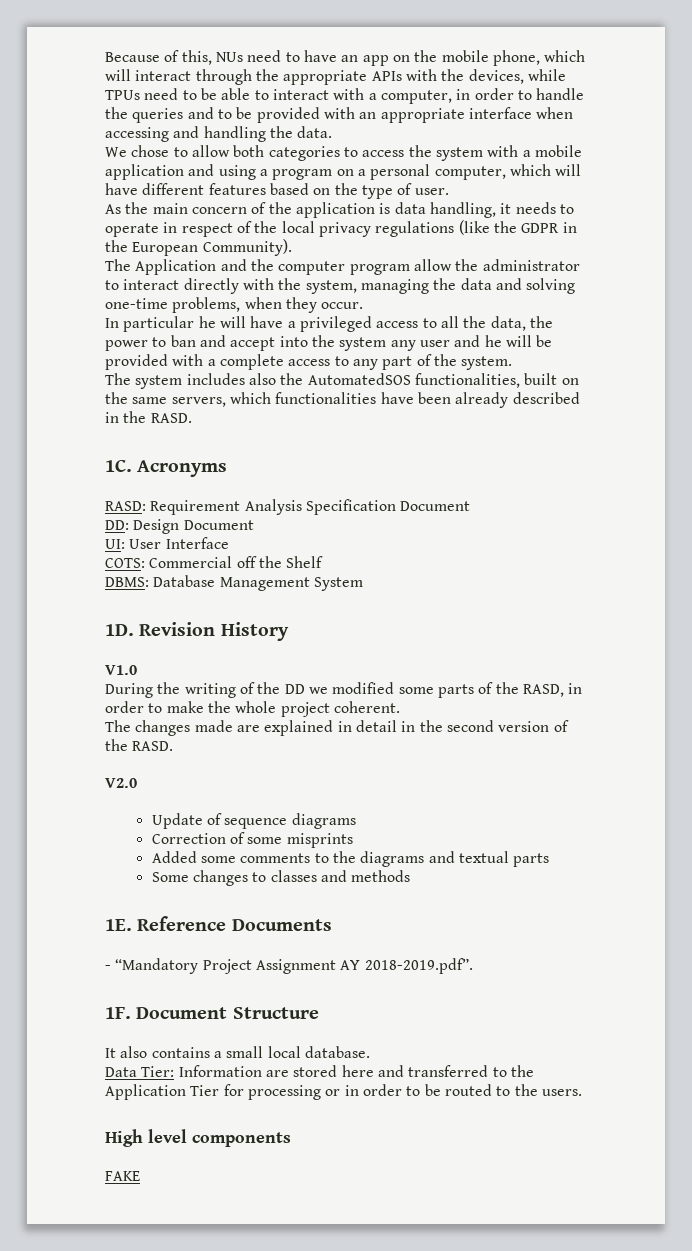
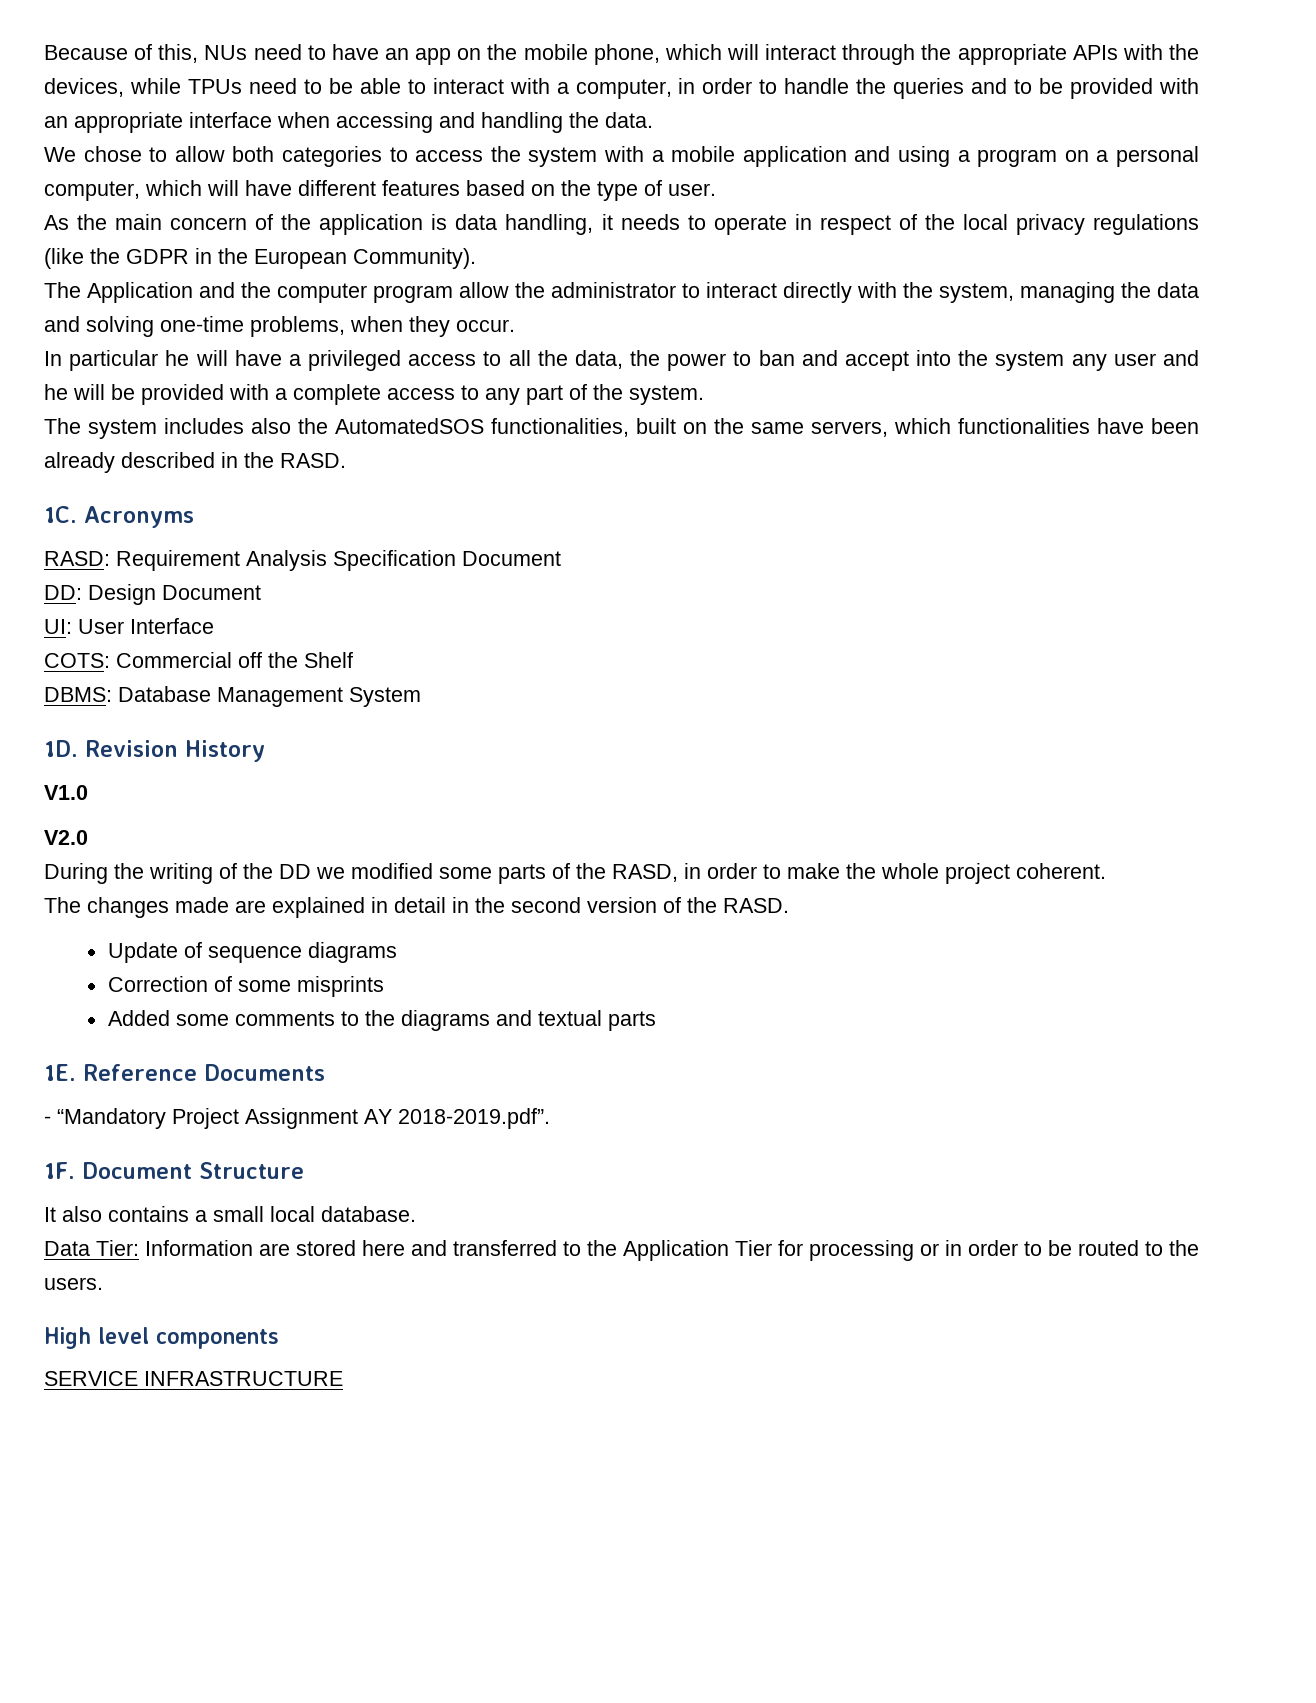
(137, 670) none -> [44,830,88,845] // V2.0
[105,778,137,788] // V2.0 -> (789, 905) none
[151,870,411,886] // Some changes to classes and methods -> (656, 1021) none
[105,1171,140,1181] FAKE -> [44,1371,343,1386] SERVICE INFRASTRUCTURE

